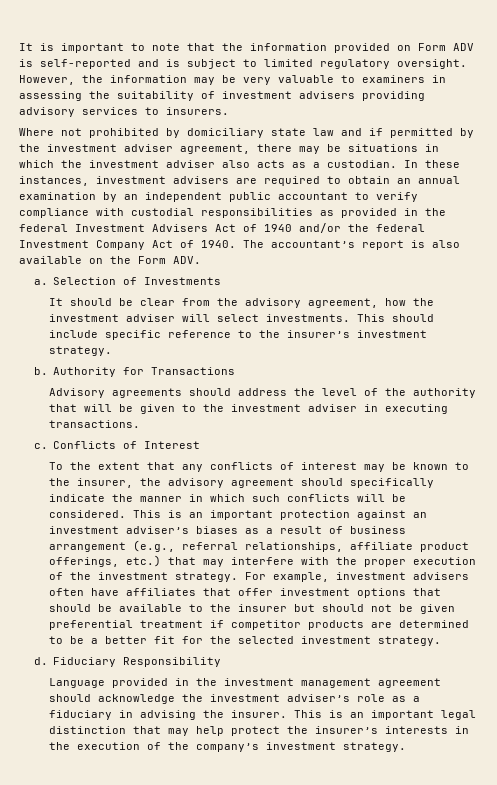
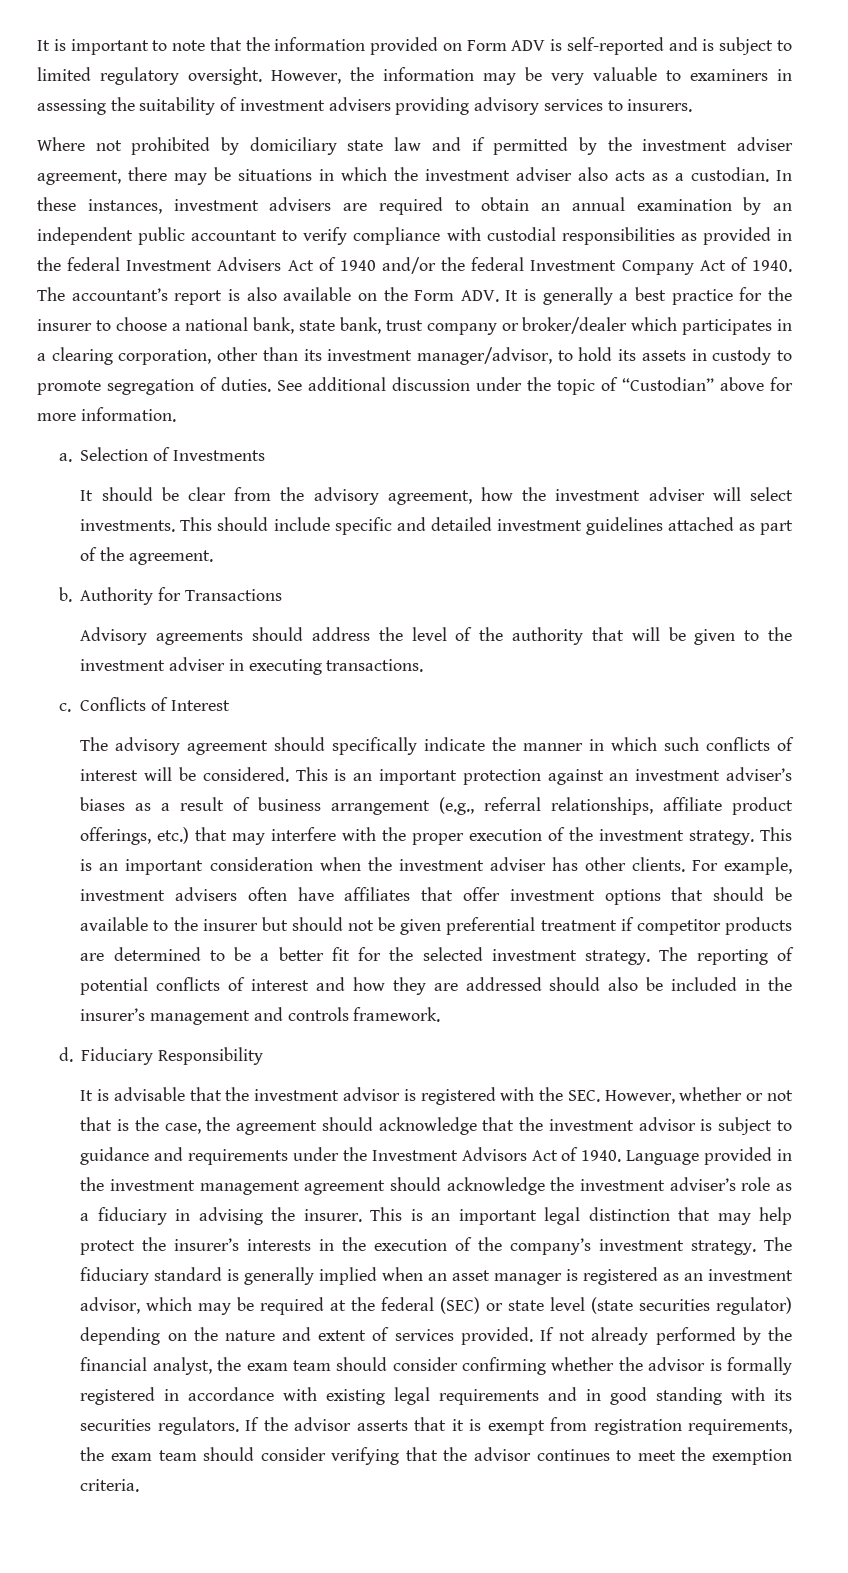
(201, 260) none -> [505,287,792,305] [37,317,792,335] [37,347,792,365] [37,377,793,395] [37,407,176,422] It is generally a best practice for the insurer to choose a national bank, state bank, trust company or broker/dealer which participates in a clearing corporation, other than its investment manager/advisor, to hold its assets in custody to promote segregation of duties. See additional discussion under the topic of “Custodian” above for more information.
[167,330,427,338] [48,346,112,356] reference to the insurer’s investment strategy. -> [396,517,793,535] [80,547,213,565] and detailed investment guidelines attached as part of the agreement.
[48,462,469,472] [48,478,161,488] To the extent that any conflicts of interest may be known to the insurer, the -> [80,737,109,751] The
(350, 498) none -> [776,737,794,751] [80,769,139,781] of interest
(238, 577) none -> [759,827,792,841] [80,857,685,875] This is an important consideration when the investment adviser has other clients.
[33,657,222,667] // d. Fiduciary Responsibility // -> [659,947,794,965] [80,977,792,995] [80,1007,441,1025] [58,1047,264,1065] [80,1087,793,1105] [80,1117,792,1135] [80,1147,622,1165] The reporting of potential conflicts of interest and how they are addressed should also be included in the insurer’s management and controls framework. // d. Fiduciary Responsibility // It is advisable that the investment advisor is registered with the SEC. However, whether or not that is the case, the agreement should acknowledge that the investment advisor is subject to guidance and requirements under the Investment Advisors Act of 1940.
(406, 747) none -> [763,1237,792,1251] [80,1267,793,1285] [80,1297,793,1315] [80,1327,792,1345] [80,1357,792,1375] [80,1387,792,1405] [80,1417,792,1435] [80,1447,792,1465] [80,1479,140,1492] The fiduciary standard is generally implied when an asset manager is registered as an investment advisor, which may be required at the federal (SEC) or state level (state securities regulator) depending on the nature and extent of services provided. If not already performed by the financial analyst, the exam team should consider confirming whether the advisor is formally registered in accordance with existing legal requirements and in good standing with its securities regulators. If the advisor asserts that it is exempt from registration requirements, the exam team should consider verifying that the advisor continues to meet the exemption criteria.

